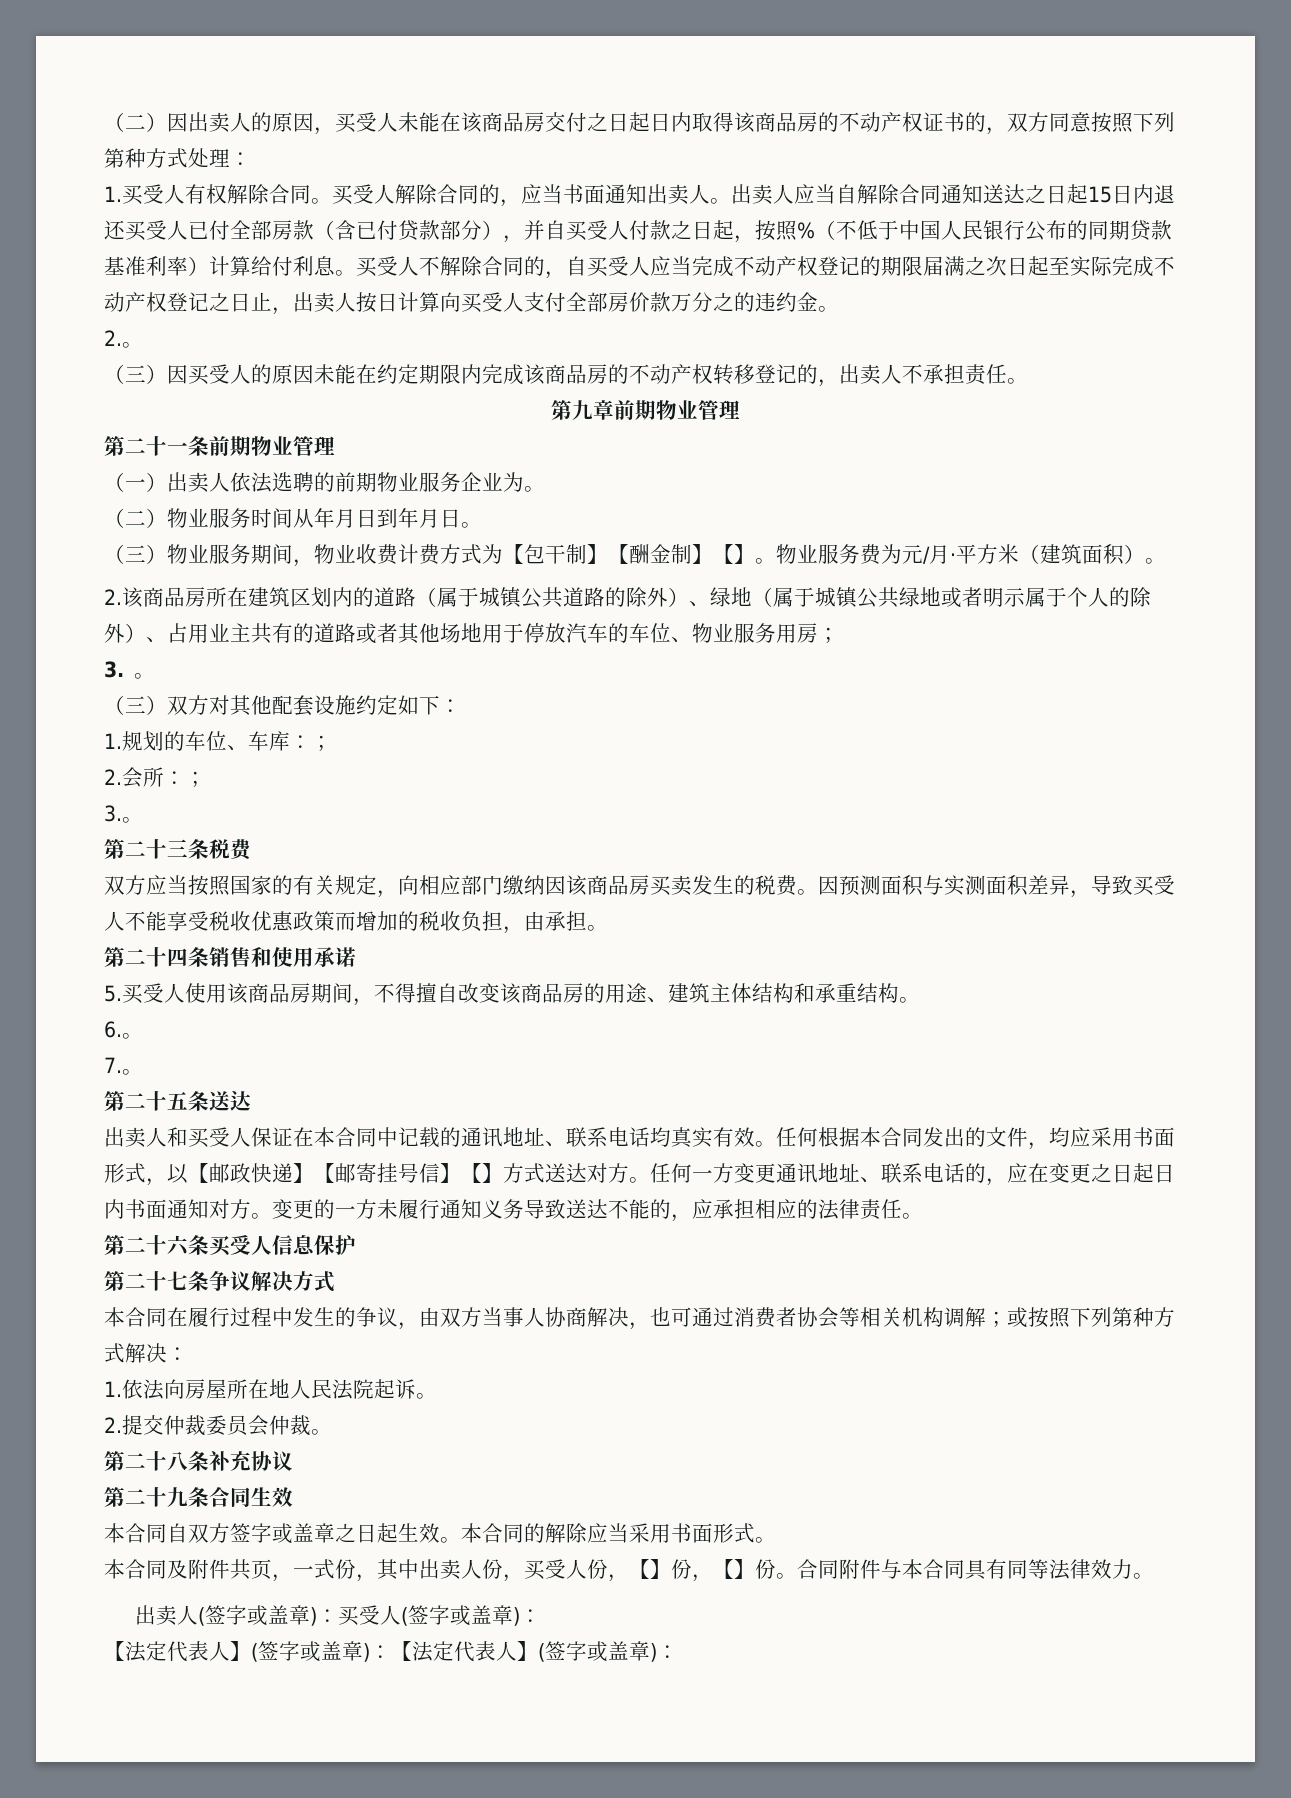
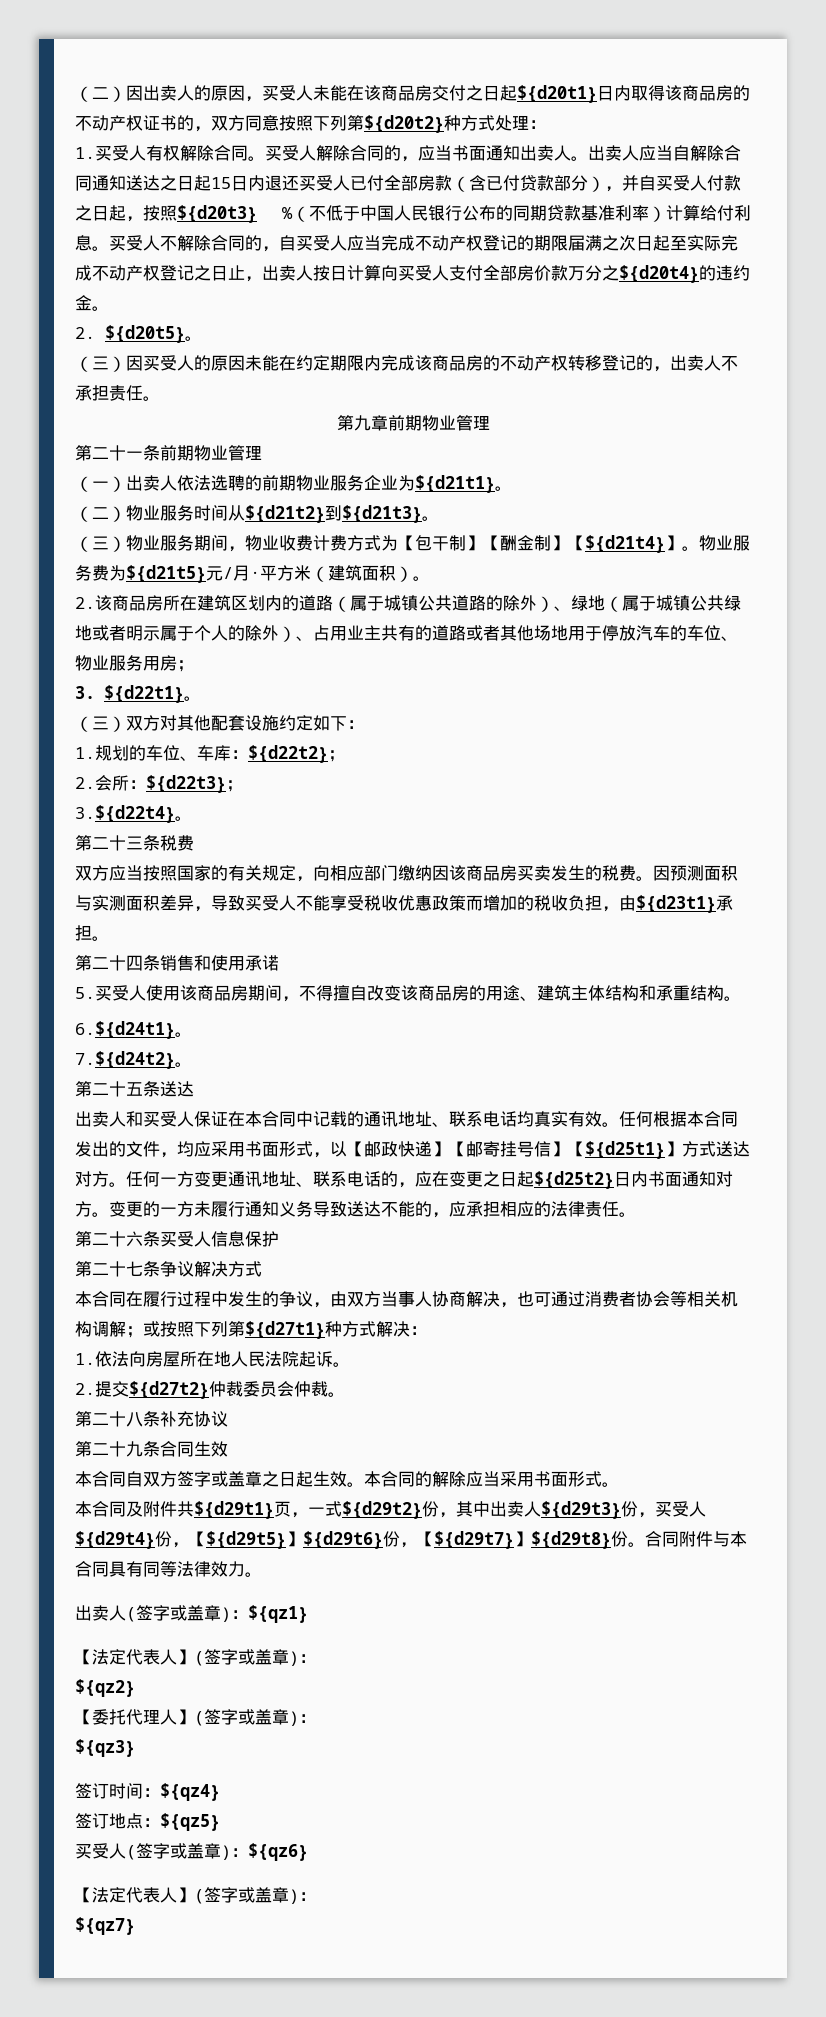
(650, 122) none -> [517,85,597,103] ${d20t1}
(125, 158) none -> [364,115,444,133] ${d20t2}
(797, 230) none -> [177,205,257,223] ${d20t3}
(734, 301) none -> [619,265,699,283] ${d20t4}
(122, 338) none -> [105,325,185,343] ${d20t5}
(524, 482) none -> [415,475,495,493] ${d21t1}
[314,508,461,528] 年月日到年月日 -> [245,505,422,523] ${d21t2}到${d21t3}
(734, 554) none -> [585,535,665,553] ${d21t4}
(902, 554) none -> [126,565,206,583] ${d21t5}
(124, 669) none -> [103,685,184,703] ${d22t1}
(311, 742) none -> [248,745,328,763] ${d22t2}
[185,771,206,787] [104,805,122,822] ； // 3. -> [146,775,243,793] [75,805,175,823] ${d22t3}； // 3.${d22t4}
(545, 921) none -> [636,895,716,913] ${d23t1}
[104,1021,143,1039] [104,1057,122,1073] 6.。 // 7. -> [75,1021,192,1039] [75,1051,175,1069] 6.${d24t1}。 // 7.${d24t2}
(482, 1173) none -> [585,1141,665,1159] ${d25t1}
(1154, 1173) none -> [534,1171,614,1189] ${d25t2}
(1133, 1317) none -> [245,1321,325,1339] ${d27t1}
(164, 1425) none -> [129,1381,209,1399] ${d27t2}
(251, 1569) none -> [194,1501,274,1519] ${d29t1}
(335, 1569) none -> [342,1501,422,1519] ${d29t2}
(482, 1569) none -> [541,1501,621,1519] ${d29t3}
[587,1559,755,1582] 份，【】份，【】 -> [75,1531,611,1549] ${d29t4}份，【${d29t5}】${d29t6}份，【${d29t7}】${d29t8}
[337,1605,541,1626] [104,1641,678,1662] 买受人(签字或盖章)： // 【法定代表人】(签字或盖章)：【法定代表人】(签字或盖章)： -> [248,1605,308,1623] [75,1649,316,1666] [75,1679,135,1697] [75,1709,316,1726] [75,1739,135,1757] [75,1783,220,1801] [75,1813,220,1831] [75,1843,308,1861] [75,1887,316,1904] [75,1917,135,1935] ${qz1} // 【法定代表人】(签字或盖章)： // ${qz2} // 【委托代理人】(签字或盖章)： // ${qz3} // 签订时间：${qz4} // 签订地点：${qz5} // 买受人(签字或盖章)：${qz6} // 【法定代表人】(签字或盖章)： // ${qz7}

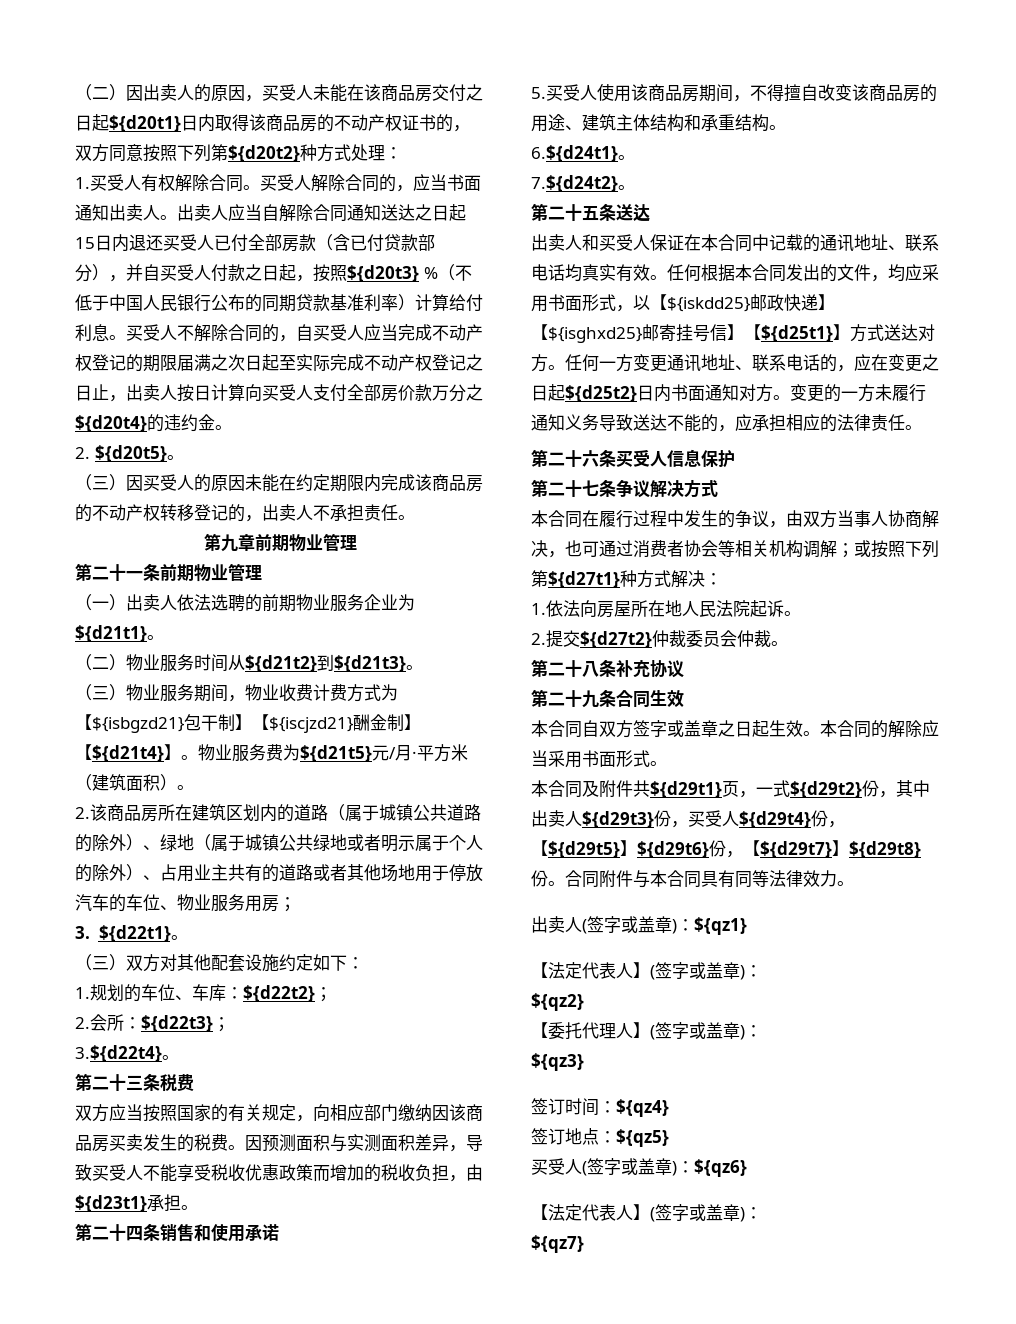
(415, 543) none -> [92,717,184,733] ${isbgzd21}
(500, 543) none -> [269,717,353,733] ${iscjzd21}
(364, 1149) none -> [667,297,750,312] ${iskdd25}
(466, 1149) none -> [548,327,642,343] ${isghxd25}

